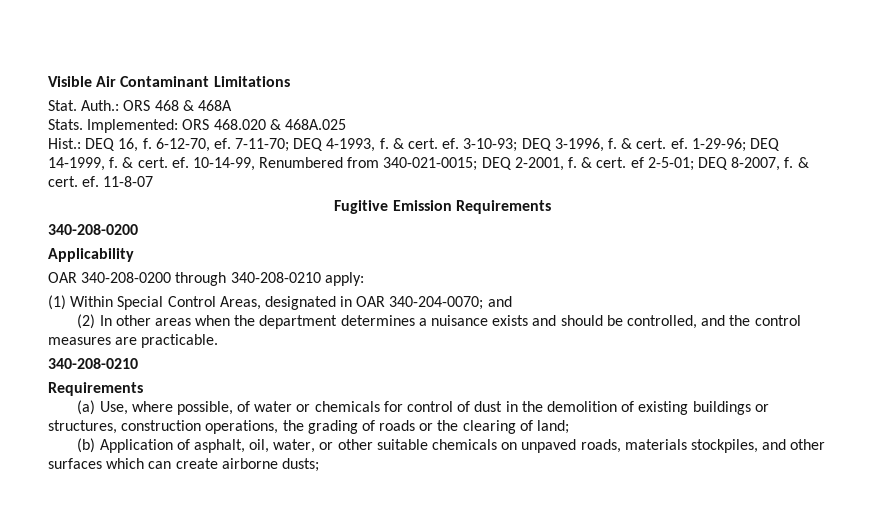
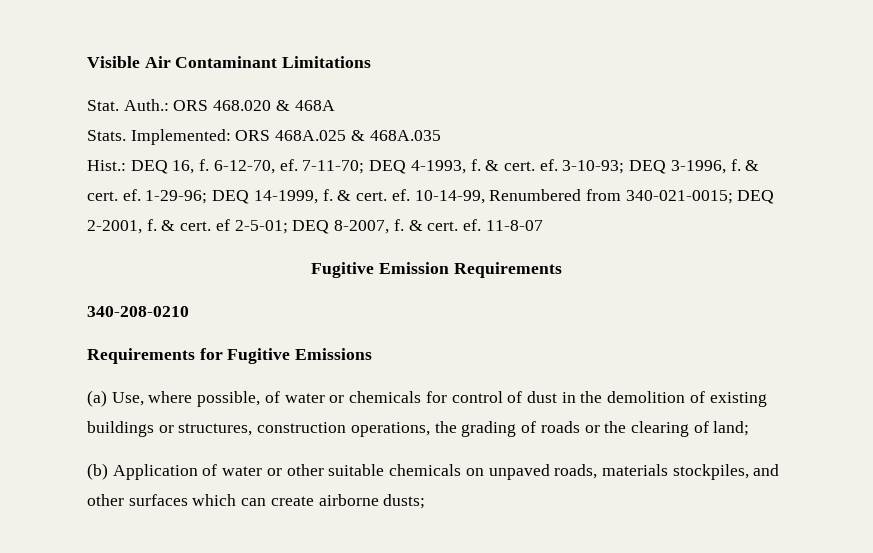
[154,100,179,111] 468 -> [213,100,272,111] 468.020
[213,119,346,130] 468.020 & 468A.025 -> [275,130,441,141] 468A.025 & 468A.035
[48,224,138,235] [48,248,134,262] [48,272,364,286] [48,295,512,310] [77,314,801,329] [48,334,219,348] // 340-208-0200 // Applicability // OAR 340-208-0200 through 340-208-0210 apply: // (1) Within Special Control Areas, designated in OAR 340-204-0070; and // (2) In other areas when the department determines a nuisance exists and should be controlled, and the control measures are practicable. -> (562, 270) none
(143, 389) none -> [199,348,373,364] for Fugitive Emissions
[193,439,316,453] asphalt, oil, water, -> [222,466,263,476] water

